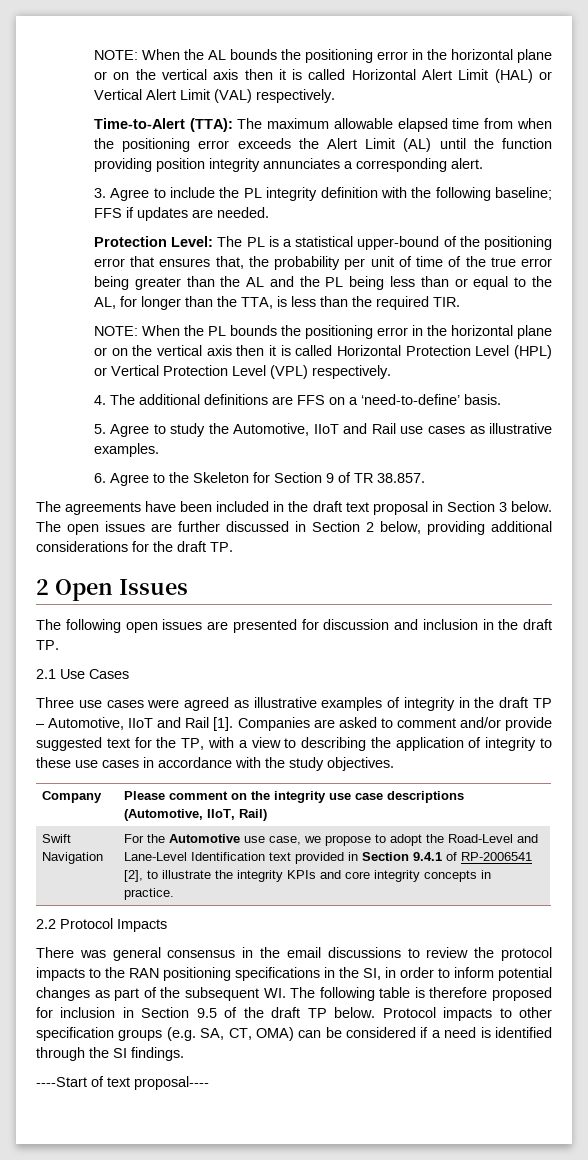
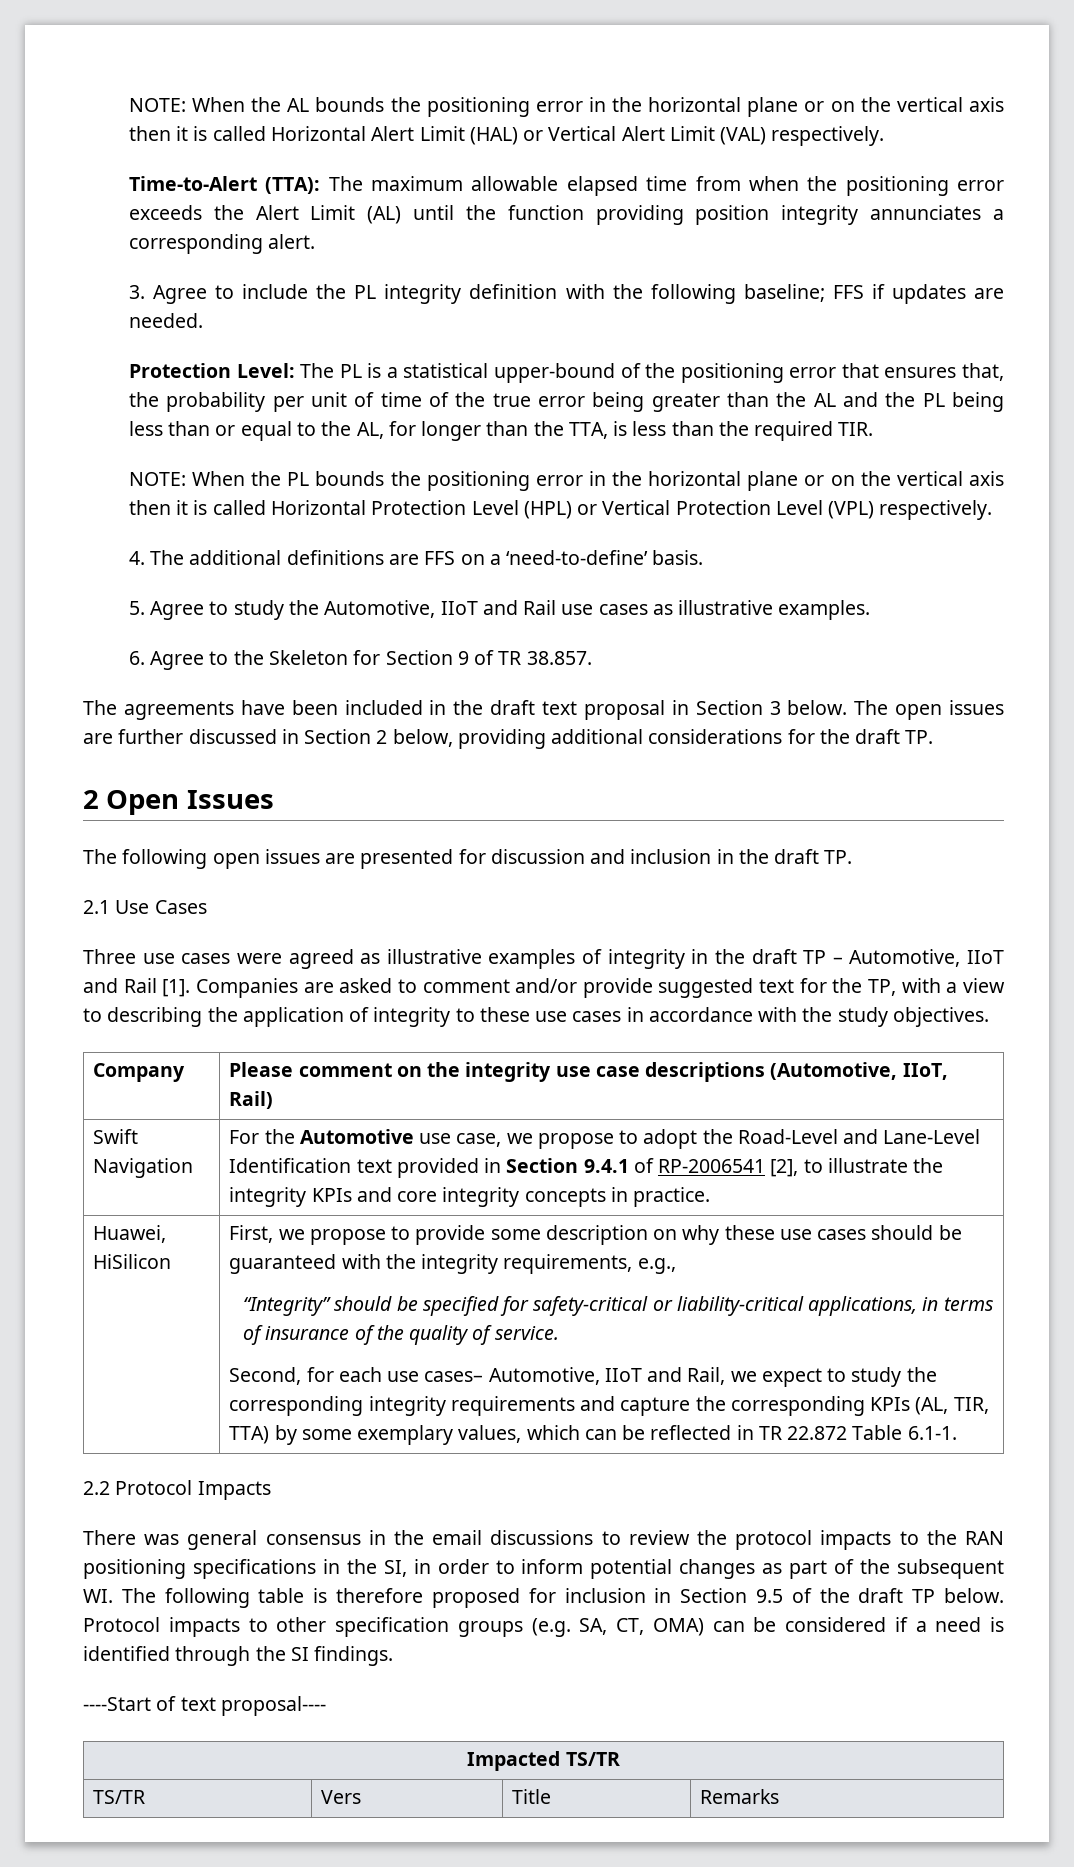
(175, 894) none -> [93,1225,167,1243] [93,1254,172,1269] [229,1225,962,1245] [229,1254,676,1274] [243,1296,994,1316] [243,1325,559,1345] [229,1367,937,1387] [229,1396,989,1416] [229,1425,957,1445] // Huawei, HiSilicon | First, we propose to provide some description on why these use cases should be guaranteed with the integrity requirements, e.g., // “Integrity” should be specified for safety-critical or liability-critical applications, in terms of insurance of the quality of service. // Second, for each use cases– Automotive, IIoT and Rail, we expect to study the corresponding integrity requirements and capture the corresponding KPIs (AL, TIR, TTA) by some exemplary values, which can be reflected in TR 22.872 Table 6.1-1.
(209, 1083) none -> [467,1751,620,1771] [93,1790,146,1804] [321,1790,362,1804] [512,1789,552,1804] [700,1789,780,1804] // Impacted TS/TR // TS/TR | Vers | Title | Remarks

